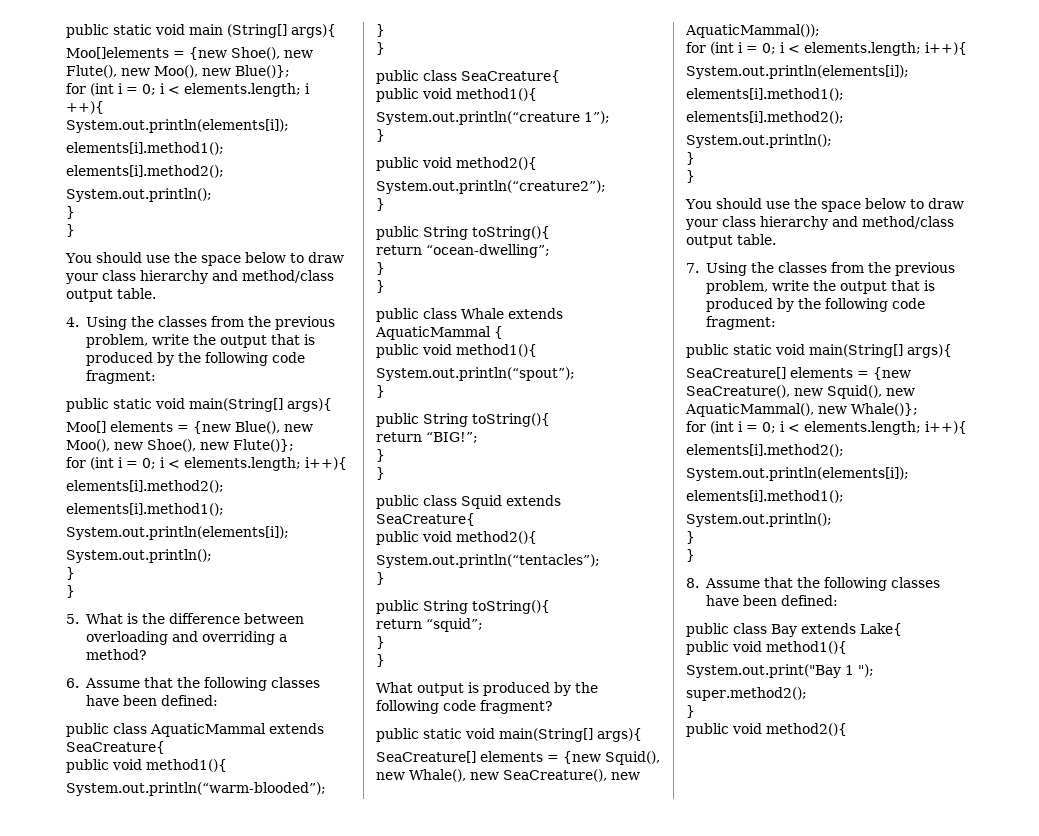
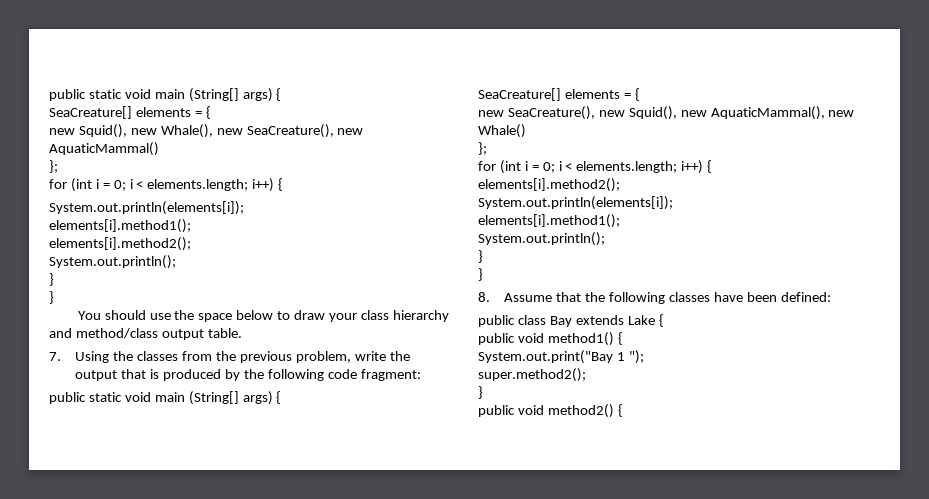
[66,24,336,38] [66,47,313,60] [66,65,290,78] [66,83,310,97] [66,101,104,114] public static void main (String[] args){ // Moo[]elements = {new Shoe(), new Flute(), new Moo(), new Blue()}; // for (int i = 0; i < elements.length; i ++){ -> [49,88,282,102] [49,106,211,119] [49,124,364,138] [49,142,159,156] [49,160,58,173] [49,178,284,192] public static void main (String[] args) { // SeaCreature[] elements = { // new Squid(), new Whale(), new SeaCreature(), new AquaticMammal() // }; // for (int i = 0; i < elements.length; i++) {
[66,317,79,327] 4. -> [49,352,61,361] 7.
[189,398,332,412] [66,421,313,434] [66,439,294,452] [66,457,347,471] [66,480,224,493] [66,503,224,516] [66,526,289,540] [66,549,212,563] [66,567,75,580] [66,585,75,598] [66,613,304,624] [85,631,287,645] [85,649,147,660] [66,677,320,691] [85,695,218,706] [66,723,324,737] [66,741,165,754] [66,759,227,773] [66,782,326,796] [376,24,385,37] [376,42,385,55] [376,70,560,84] [376,88,537,102] [376,111,610,125] [376,129,385,142] [376,157,537,171] [376,180,606,194] [376,198,385,211] [376,226,550,240] [376,244,550,258] [376,262,385,275] [376,280,385,293] [376,308,563,322] [375,326,503,340] [376,344,537,358] [376,367,575,381] [376,385,385,398] [376,413,550,427] [376,432,478,443] [376,449,385,462] [376,467,385,480] [376,495,561,509] [376,513,475,526] [376,531,537,545] [376,554,600,568] [376,572,385,585] [376,600,550,614] [376,618,483,632] [376,636,385,649] [376,654,385,667] [376,682,598,696] [376,700,553,714] [376,728,642,742] [376,751,660,765] [376,769,640,782] [685,24,820,38] [686,42,967,56] [686,65,909,79] [686,88,844,101] [686,111,844,124] [686,134,832,148] [686,152,695,165] [686,170,695,183] [685,198,964,212] [685,216,954,230] [686,234,776,248] [686,262,955,276] [705,280,935,294] [705,298,925,312] [705,316,776,330] [686,344,952,358] [686,367,911,380] [686,385,915,399] [685,403,918,417] [686,421,967,435] main(String[] args){ // Moo[] elements = {new Blue(), new Moo(), new Shoe(), new Flute()}; // for (int i = 0; i < elements.length; i++){ // elements[i].method2(); // elements[i].method1(); // System.out.println(elements[i]); // System.out.println(); // } // } // 5. What is the difference between overloading and overriding a method? // 6. Assume that the following classes have been defined: // public class AquaticMammal extends SeaCreature{ // public void method1(){ // System.out.println(“warm-blooded”); // } // } // public class SeaCreature{ // public void method1(){ // System.out.println(“creature 1”); // } // public void method2(){ // System.out.println(“creature2”); // } // public String toString(){ // return “ocean-dwelling”; // } // } // public class Whale extends AquaticMammal { // public void method1(){ // System.out.println(“spout”); // } // public String toString(){ // return “BIG!”; // } // } // public class Squid extends SeaCreature{ // public void method2(){ // System.out.println(“tentacles”); // } // public String toString(){ // return “squid”; // } // } // What output is produced by the following code fragment? // public static void main(String[] args){ // SeaCreature[] elements = {new Squid(), new Whale(), new SeaCreature(), new AquaticMammal()); // for (int i = 0; i < elements.length; i++){ // System.out.println(elements[i]); // elements[i].method1(); // elements[i].method2(); // System.out.println(); // } // } // You should use the space below to draw your class hierarchy and method/class output table. // 7. Using the classes from the previous problem, write the output that is produced by the following code fragment: // public static void main(String[] args){ // SeaCreature[] elements = {new SeaCreature(), new Squid(), new AquaticMammal(), new Whale()}; // for (int i = 0; i < elements.length; i++){ -> [154,391,282,405] [478,88,640,101] [478,106,855,120] [478,124,526,138] [478,142,487,155] [478,160,713,174] main (String[] args) { // SeaCreature[] elements = { // new SeaCreature(), new Squid(), new AquaticMammal(), new Whale() // }; // for (int i = 0; i < elements.length; i++) {
[860,623,902,636] [686,641,847,655] Lake{ // public void method1(){ -> [627,314,664,327] [478,332,623,346] Lake { // public void method1() {
[766,723,847,736] method2(){ -> [547,404,623,418] method2() {

